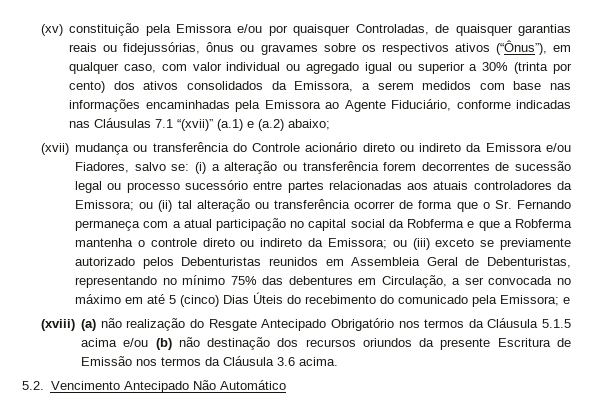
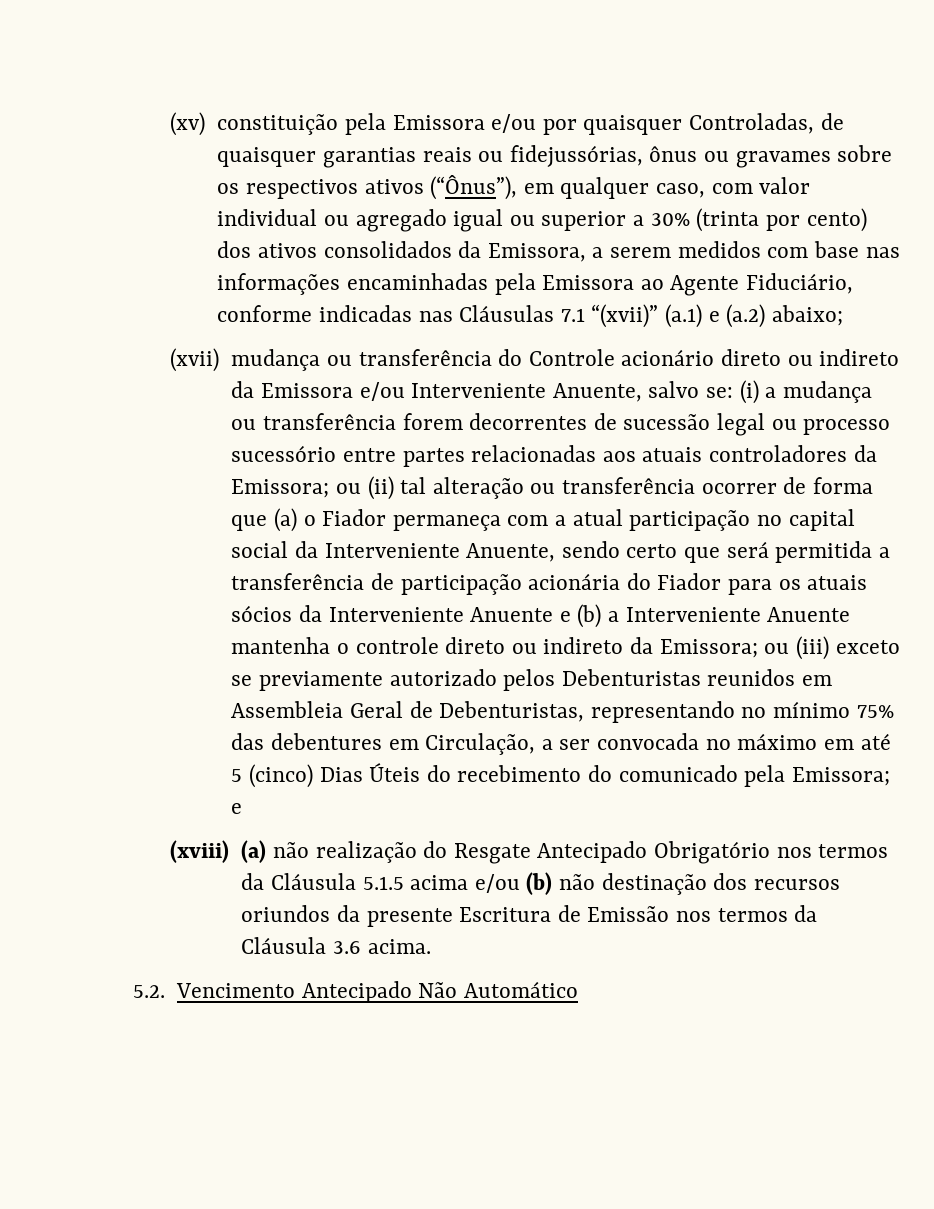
[75,162,130,173] Fiadores, -> [411,383,642,402] Interveniente Anuente,
[224,161,278,174] alteração -> [782,381,872,403] mudança
[482,200,572,209] o Sr. Fernando -> [273,508,387,532] (a) o Fiador
[407,219,573,231] Robferma e que a Robferma -> [324,541,890,563] [231,573,868,595] [231,604,851,628] Interveniente Anuente, sendo certo que será permitida a transferência de participação acionária do Fiador para os atuais sócios da Interveniente Anuente e (b) a Interveniente Anuente

